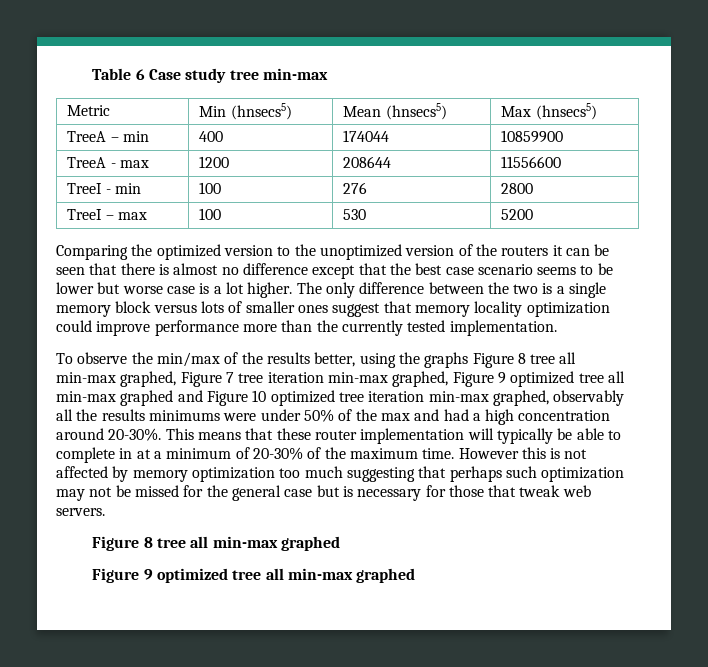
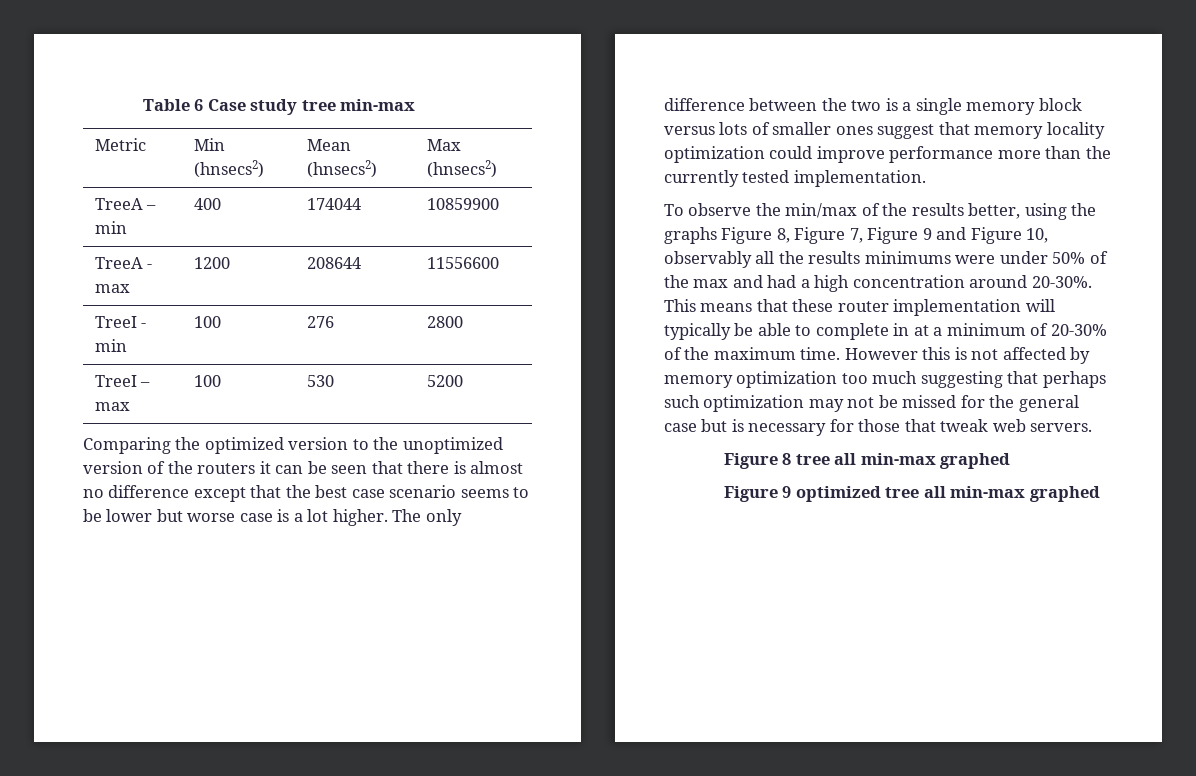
[230,103,292,120] (hnsecs5) -> [193,160,264,178] (hnsecs2)
[385,103,447,120] (hnsecs5) -> [306,160,377,178] (hnsecs2)
[535,103,597,120] (hnsecs5) -> [426,160,497,178] (hnsecs2)
[517,352,577,364] [56,371,625,387] [56,390,549,406] 8 tree all min-max graphed, Figure 7 tree iteration min-max graphed, Figure 9 optimized tree all min-max graphed and Figure 10 optimized tree iteration min-max graphed, -> [776,227,1049,244] 8, Figure 7, Figure 9 and Figure 10,

